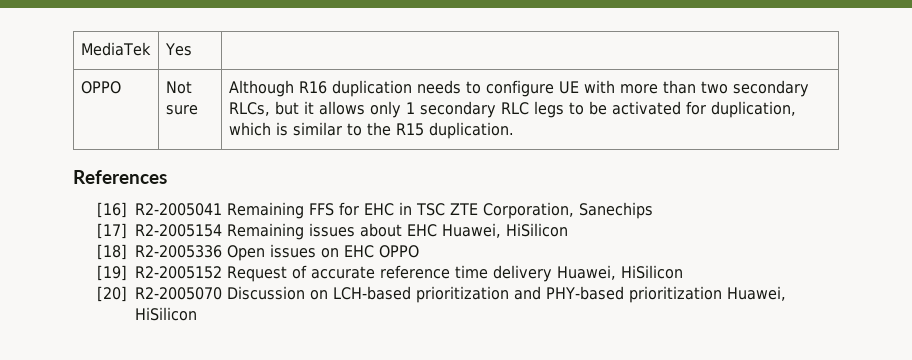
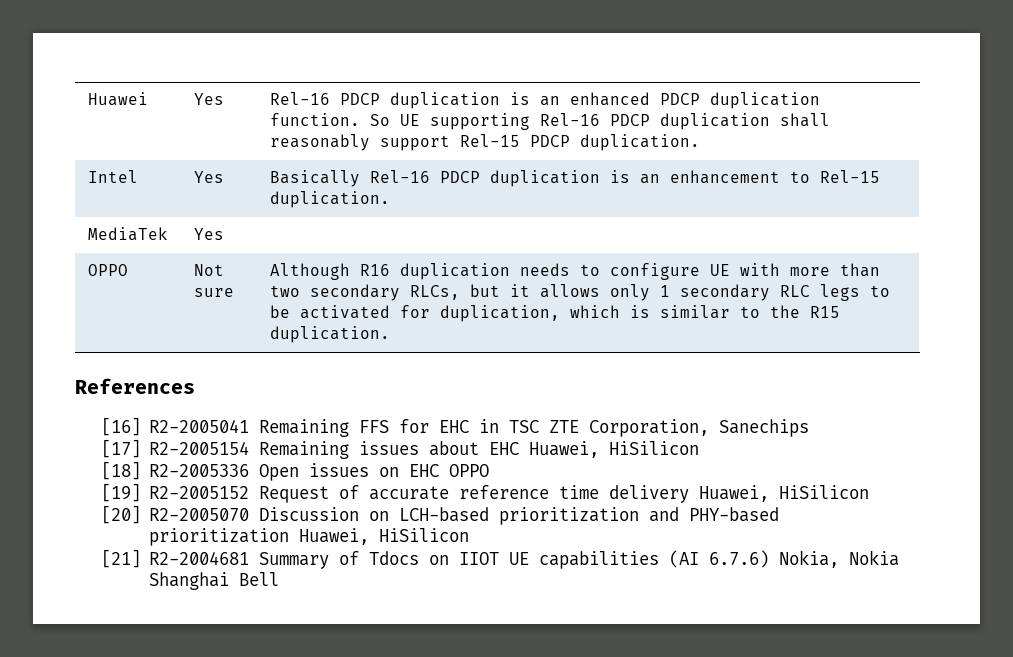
(80, 49) none -> [87,92,148,106] [193,93,224,105] [269,92,820,109] [269,113,830,130] [269,134,700,151] [87,170,138,183] [193,171,224,183] [269,170,880,187] [269,191,390,208] Huawei | Yes | Rel-16 PDCP duplication is an enhanced PDCP duplication function. So UE supporting Rel-16 PDCP duplication shall reasonably support Rel-15 PDCP duplication. // Intel | Yes | Basically Rel-16 PDCP duplication is an enhancement to Rel-15 duplication. //
(197, 314) none -> [100,549,900,569] [149,572,280,590] // [21] R2-2004681 Summary of Tdocs on IIOT UE capabilities (AI 6.7.6) Nokia, Nokia Shanghai Bell

